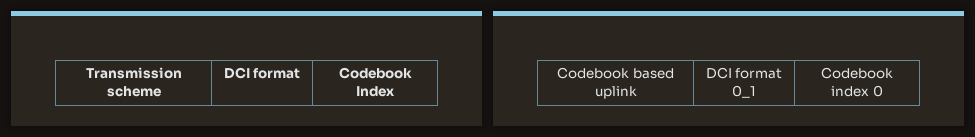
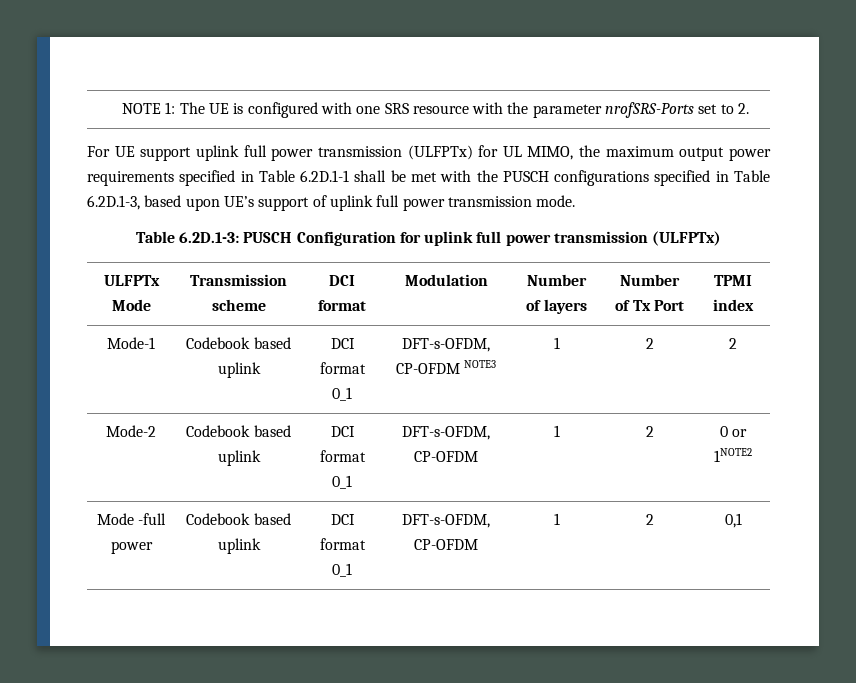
[85,67,182,79] [106,86,161,97] [223,67,301,79] [338,67,412,79] [356,86,394,97] [557,67,674,79] [594,86,637,99] [705,67,783,79] [732,85,756,98] [821,67,893,79] [831,85,883,97] Transmission scheme | DCI format | Codebook Index // Codebook based uplink | DCI format 0_1 | Codebook index 0 -> [121,102,750,118] [87,145,771,161] [87,170,771,186] [87,195,576,211] [135,231,722,246] [103,275,160,286] [111,299,151,311] [190,274,287,286] [211,299,266,311] [329,275,355,286] [318,300,366,311] [404,274,488,286] [527,274,587,286] [526,299,587,314] [620,274,680,286] [615,300,684,311] [714,275,752,286] [713,299,754,311] [107,337,155,349] [186,337,291,349] [217,362,261,378] [330,338,355,349] [319,362,366,374] [332,387,352,401] [402,338,490,352] [395,360,497,374] [553,337,560,349] [645,338,654,349] [729,338,737,349] [106,425,156,437] [186,425,291,437] [217,450,261,466] [330,426,355,437] [319,450,366,462] [332,475,352,489] [402,426,490,440] [414,451,478,462] [553,425,560,437] [645,426,654,437] [719,426,748,437] [714,448,752,462] [96,513,167,525] [110,541,153,554] [186,513,291,525] [217,538,261,554] [330,514,355,525] [319,538,366,550] [332,563,352,577] [402,514,490,528] [414,539,478,550] [553,513,560,525] [645,514,654,525] [724,513,742,528] NOTE 1: The UE is configured with one SRS resource with the parameter nrofSRS-Ports set to 2. // For UE support uplink full power transmission (ULFPTx) for UL MIMO, the maximum output power requirements specified in Table 6.2D.1-1 shall be met with the PUSCH configurations specified in Table 6.2D.1-3, based upon UE’s support of uplink full power transmission mode. // Table 6.2D.1-3: PUSCH Configuration for uplink full power transmission (ULFPTx) // ULFPTx Mode | Transmission scheme | DCI format | Modulation | Number of layers | Number of Tx Port | TPMI index // Mode-1 | Codebook based uplink | DCI format 0_1 | DFT-s-OFDM, CP-OFDM NOTE3 | 1 | 2 | 2 // Mode-2 | Codebook based uplink | DCI format 0_1 | DFT-s-OFDM, CP-OFDM | 1 | 2 | 0 or 1NOTE2 // Mode -full power | Codebook based uplink | DCI format 0_1 | DFT-s-OFDM, CP-OFDM | 1 | 2 | 0,1

